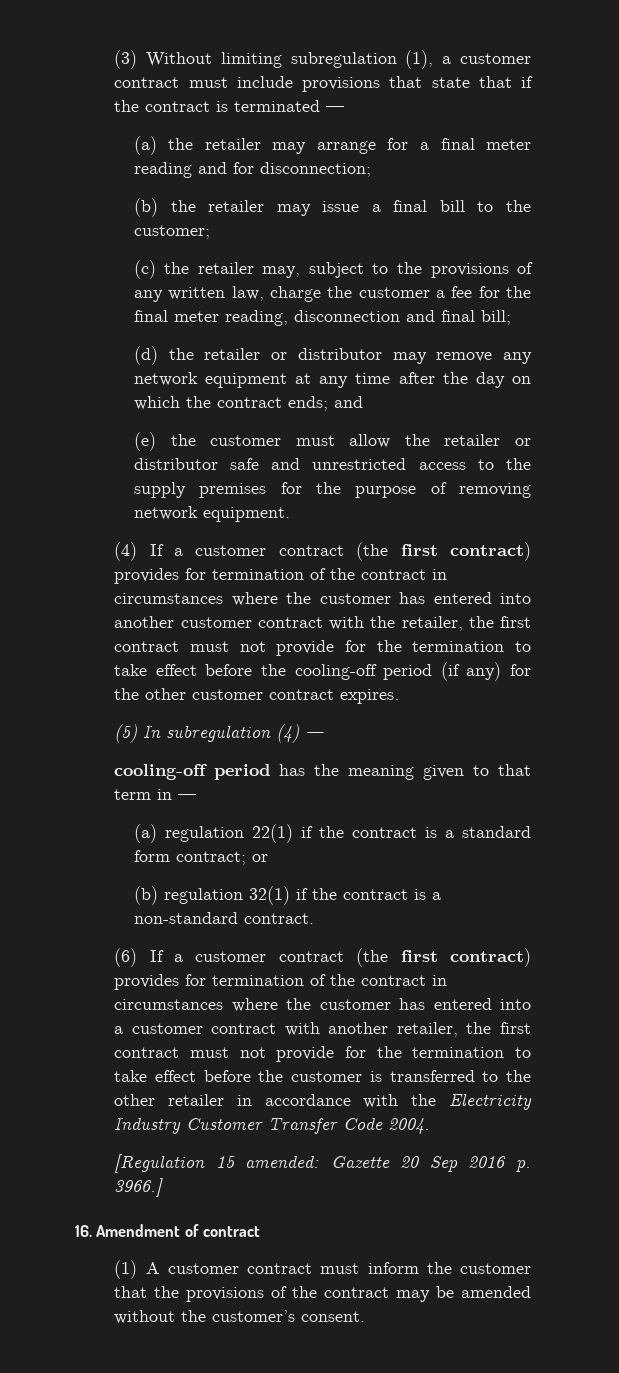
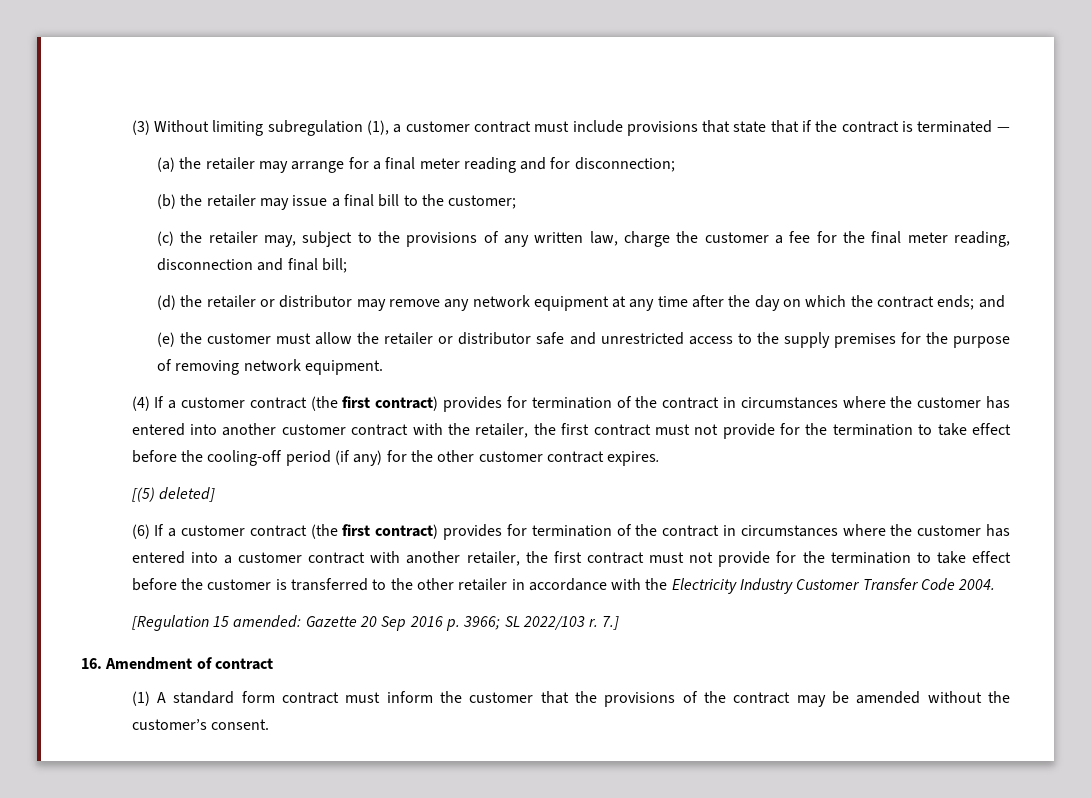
[114,724,325,743] [114,764,532,780] [114,789,197,800] [133,824,531,843] [133,850,268,865] [133,886,441,905] [133,912,314,924] (5) In subregulation (4) — // cooling-off period has the meaning given to that term in — // (a) regulation 22(1) if the contract is a standard form contract; or // (b) regulation 32(1) if the contract is a non-standard contract. -> [131,487,215,502] [(5) deleted]
[114,1178,164,1197] 3966.] -> [463,616,620,630] 3966; SL 2022/103 r. 7.]
[167,1263,239,1274] customer -> [173,691,275,704] standard form

